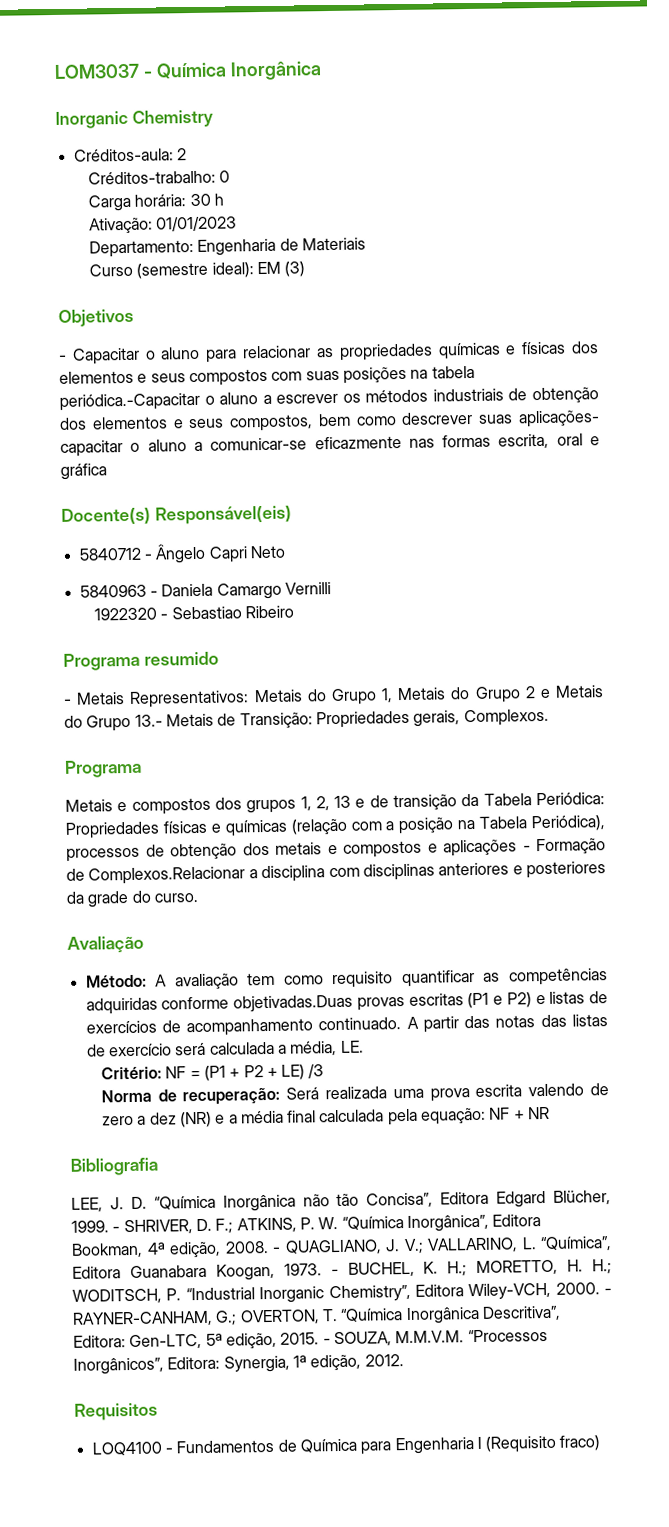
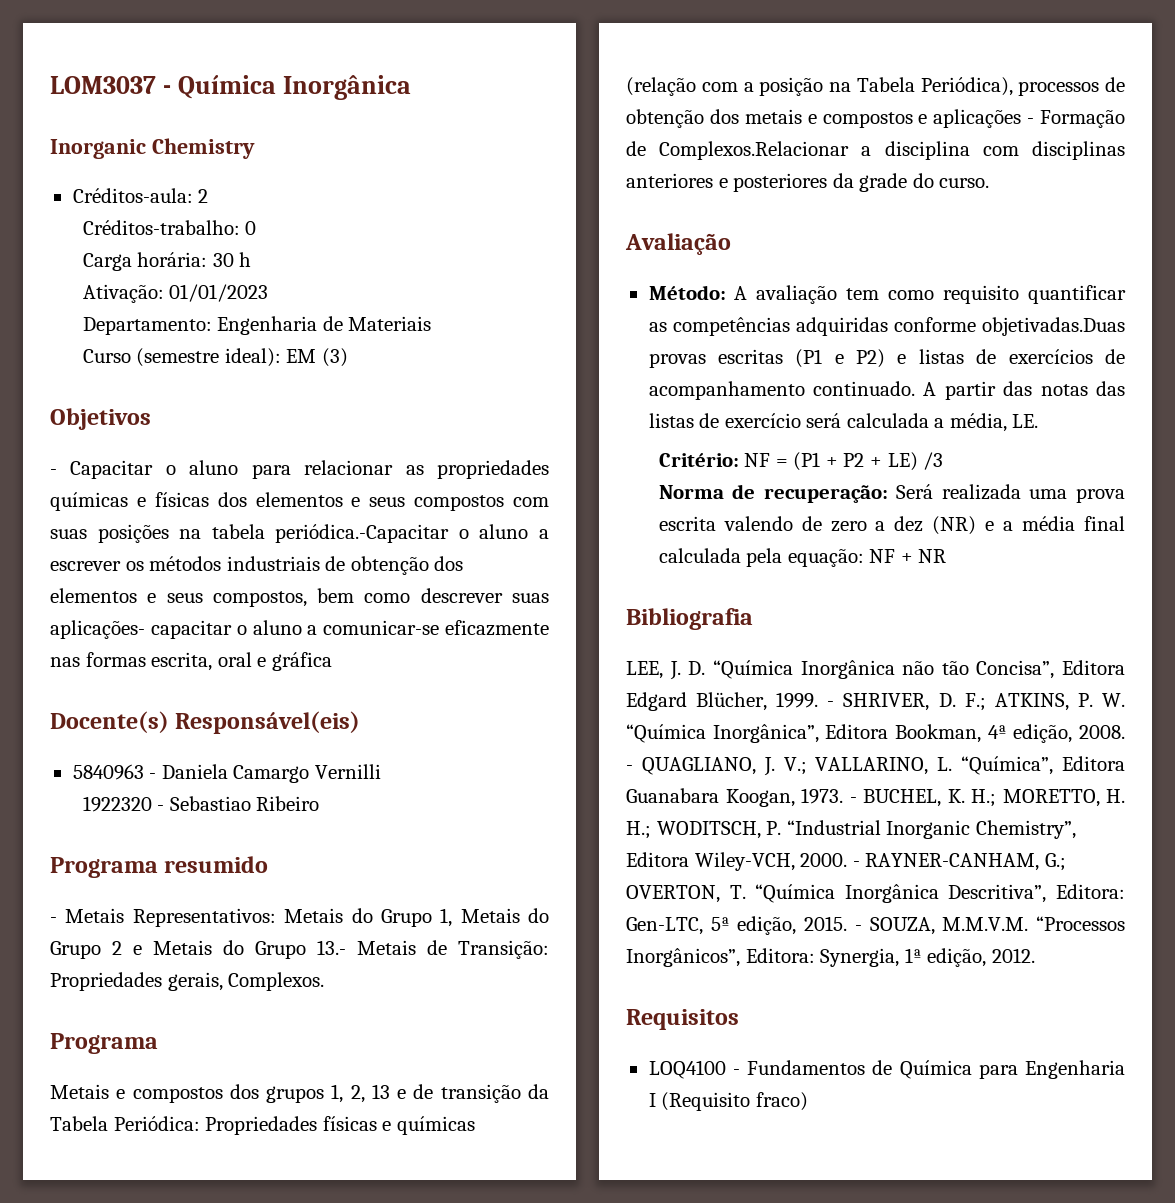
[78,542,286,564] // 5840712 - Ângelo Capri Neto -> (361, 722) none

